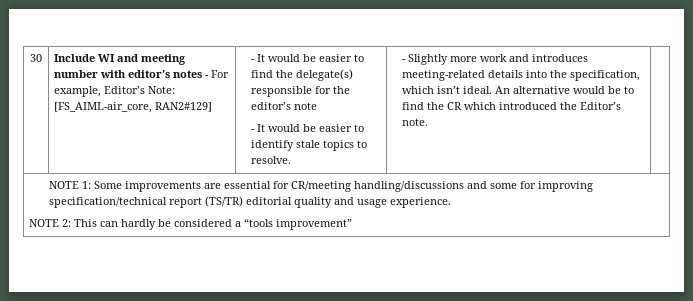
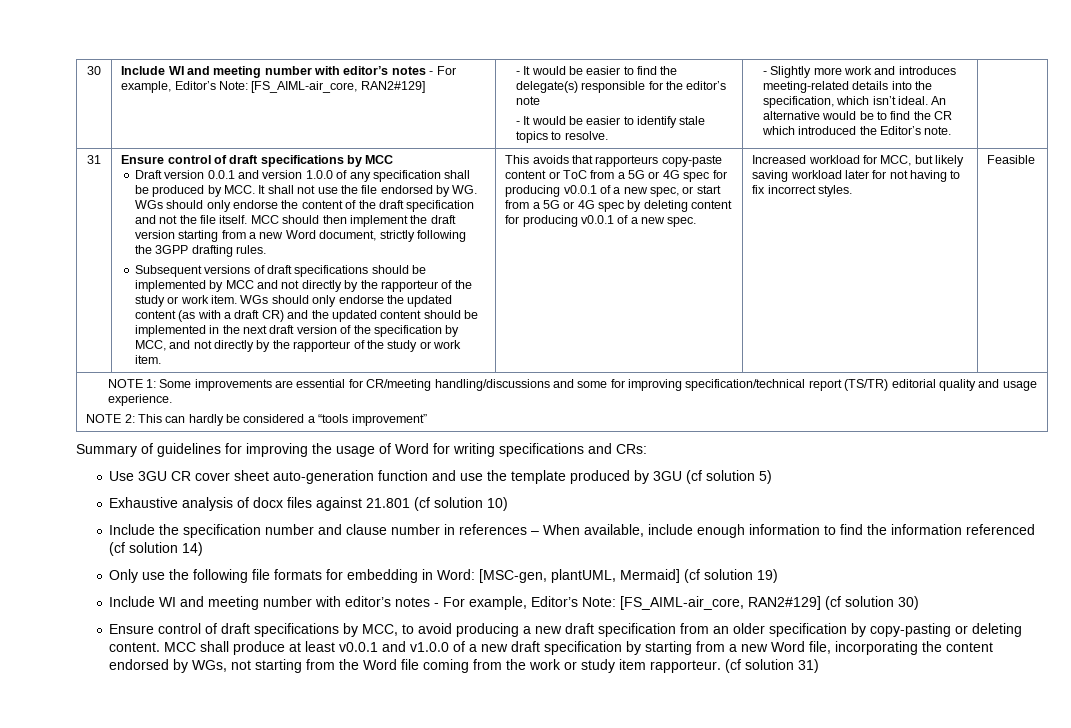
(429, 122) none -> [87,155,101,164] [121,155,394,167] [134,170,471,182] [134,185,478,197] [134,200,475,212] [134,215,456,227] [134,230,466,242] [134,245,267,257] [134,265,427,277] [134,280,472,292] [134,295,453,307] [134,310,479,322] [134,325,460,337] [134,340,462,352] [134,355,161,364] [505,155,722,167] [505,170,727,182] [505,185,721,197] [505,200,733,212] [505,215,697,227] [752,155,965,167] [752,170,961,182] [752,185,852,197] [987,155,1036,164] // 31 | Ensure control of draft specifications by MCC // Draft version 0.0.1 and version 1.0.0 of any specification shall be produced by MCC. It shall not use the file endorsed by WG. WGs should only endorse the content of the draft specification and not the file itself. MCC should then implement the draft version starting from a new Word document, strictly following the 3GPP drafting rules. // Subsequent versions of draft specifications should be implemented by MCC and not directly by the rapporteur of the study or work item. WGs should only endorse the updated content (as with a draft CR) and the updated content should be implemented in the next draft version of the specification by MCC, and not directly by the rapporteur of the study or work item. | This avoids that rapporteurs copy-paste content or ToC from a 5G or 4G spec for producing v0.0.1 of a new spec, or start from a 5G or 4G spec by deleting content for producing v0.0.1 of a new spec. | Increased workload for MCC, but likely saving workload later for not having to fix incorrect styles. | Feasible
(353, 224) none -> [76,443,647,457] [109,470,773,484] [109,497,509,511] [109,524,1036,538] [109,542,204,556] [109,569,779,583] [109,596,920,610] [109,623,1023,637] [109,641,994,655] [109,659,820,673] // Summary of guidelines for improving the usage of Word for writing specifications and CRs: // Use 3GU CR cover sheet auto-generation function and use the template produced by 3GU (cf solution 5) // Exhaustive analysis of docx files against 21.801 (cf solution 10) // Include the specification number and clause number in references – When available, include enough information to find the information referenced (cf solution 14) // Only use the following file formats for embedding in Word: [MSC-gen, plantUML, Mermaid] (cf solution 19) // Include WI and meeting number with editor’s notes - For example, Editor’s Note: [FS_AIML-air_core, RAN2#129] (cf solution 30) // Ensure control of draft specifications by MCC, to avoid producing a new draft specification from an older specification by copy-pasting or deleting content. MCC shall produce at least v0.0.1 and v1.0.0 of a new draft specification by starting from a new Word file, incorporating the content endorsed by WGs, not starting from the Word file coming from the work or study item rapporteur. (cf solution 31)

